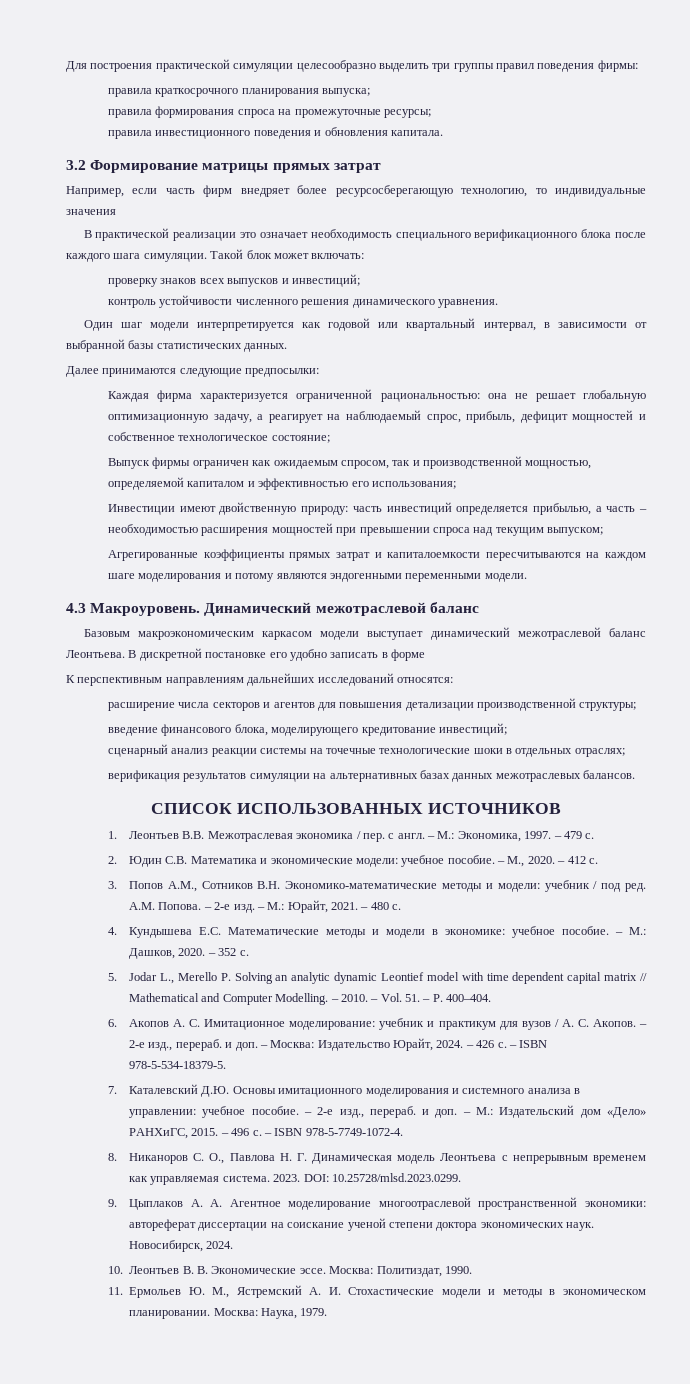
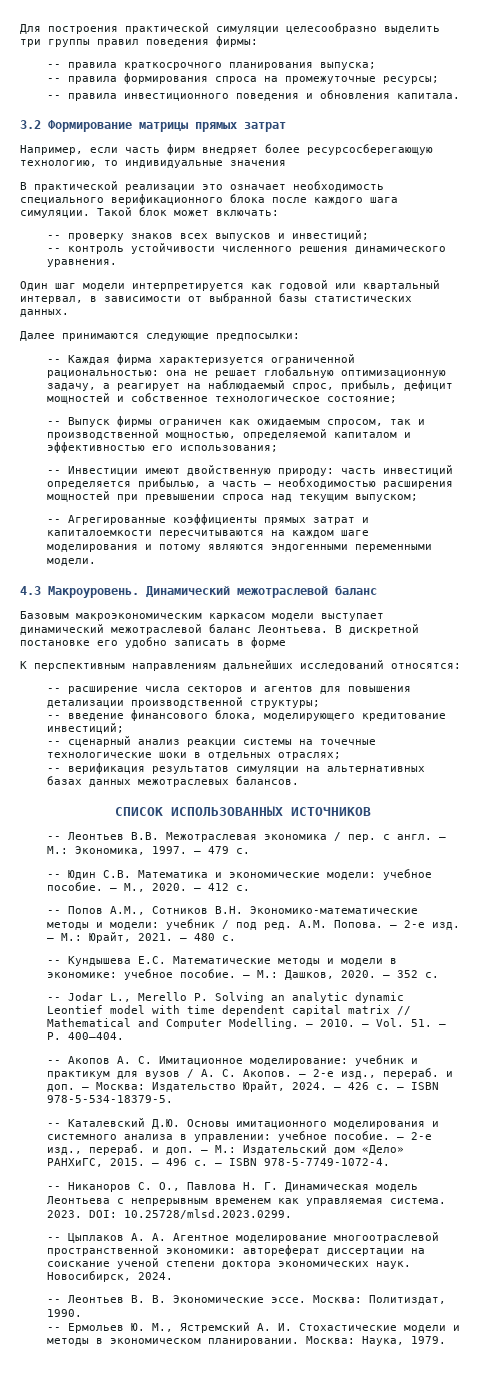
(638, 66) none -> [47,64,62,68] --
(371, 92) none -> [47,78,62,82] --
(431, 113) none -> [47,95,62,99] --
(365, 256) none -> [47,235,62,239] --
(360, 280) none -> [47,248,62,252] --
(320, 372) none -> [47,359,62,363] --
(330, 439) none -> [47,421,62,425] --
(456, 485) none -> [47,470,62,474] --
(604, 531) none -> [47,519,62,523] --
(453, 680) none -> [47,688,62,692] --
(637, 706) none -> [47,715,62,719] --
(507, 729) none -> [47,741,62,745] --
(625, 752) none -> [47,768,62,772] --
[108,831,118,839] 1. -> [47,836,62,840] --
[108,856,118,864] 2. -> [47,874,62,878] --
[108,881,118,889] 3. -> [47,910,62,914] --
[108,927,118,935] 4. -> [47,960,62,964] --
[108,973,118,981] 5. -> [47,997,62,1001] --
[108,1019,118,1027] 6. -> [47,1060,62,1064] --
[108,1086,118,1094] 7. -> [47,1123,62,1127] --
[108,1153,118,1161] 8. -> [47,1186,62,1190] --
[108,1199,118,1207] 9. -> [47,1237,62,1241] --
[108,1266,124,1274] 10. -> [47,1299,62,1303] --
[108,1287,124,1295] 11. -> [47,1327,62,1331] --

